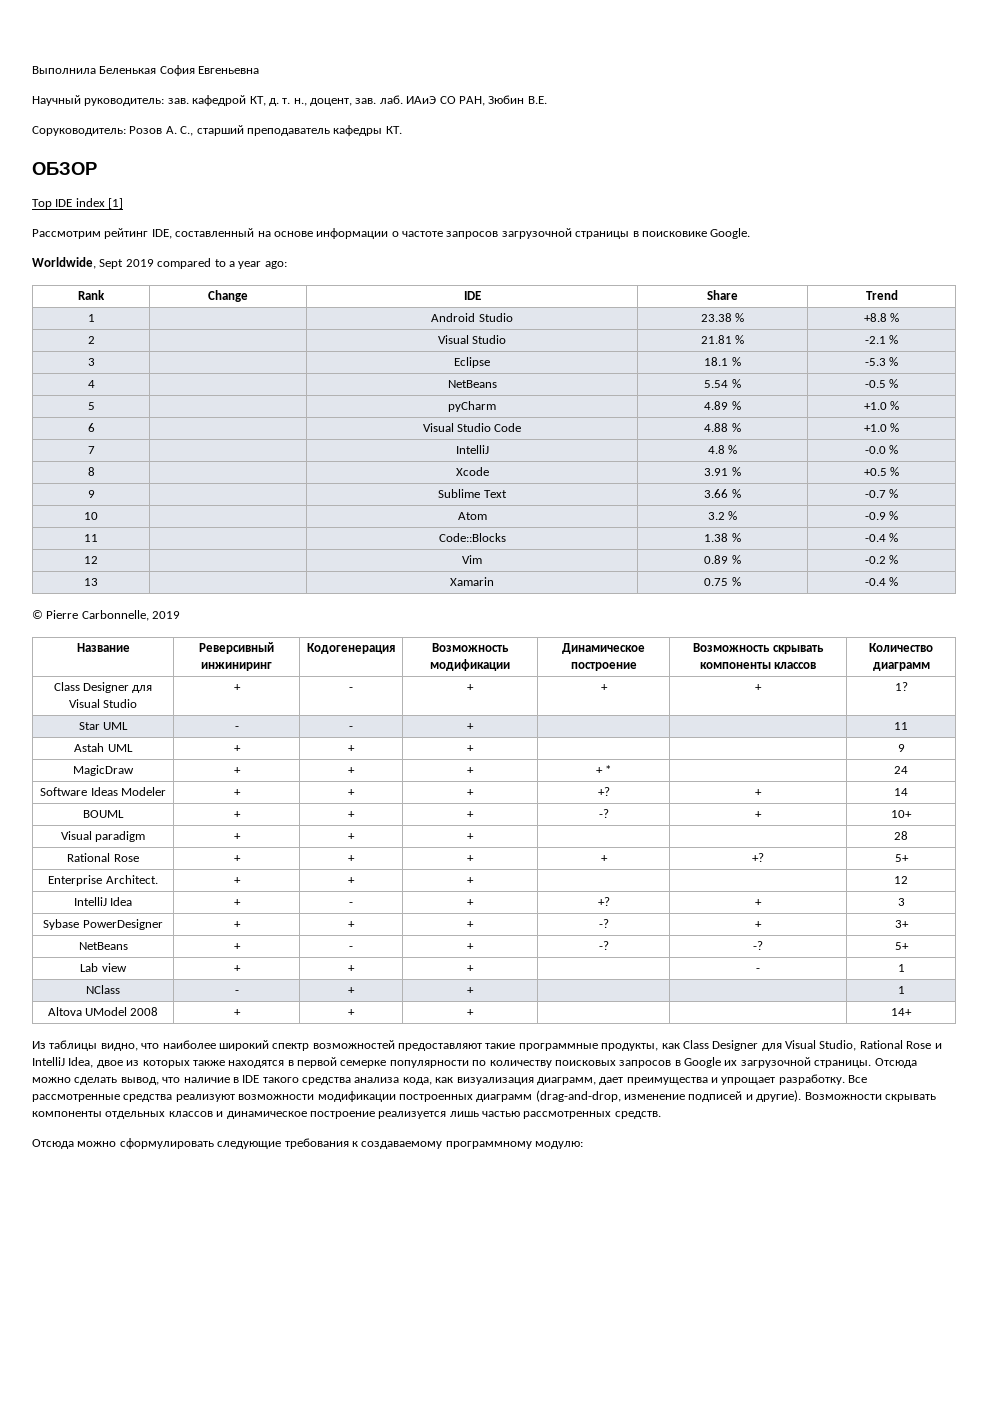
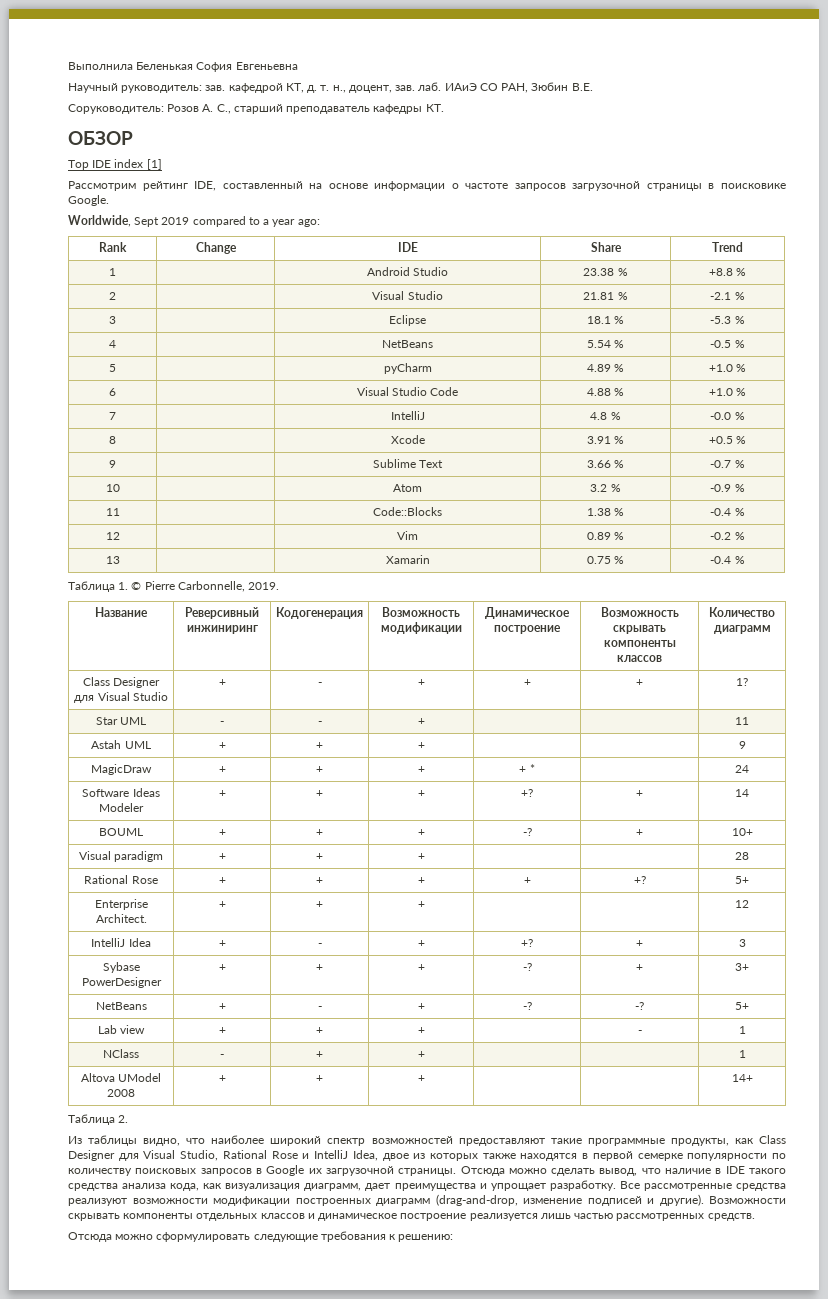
(899, 581) none -> [68,581,129,592] Таблица 1.
[152,611,181,619] 2019 -> [248,582,280,590] 2019.
(912, 1012) none -> [68,1114,129,1125] // Таблица 2.
[361,1141,583,1149] создаваемому программному модулю: -> [398,1234,454,1242] решению:

